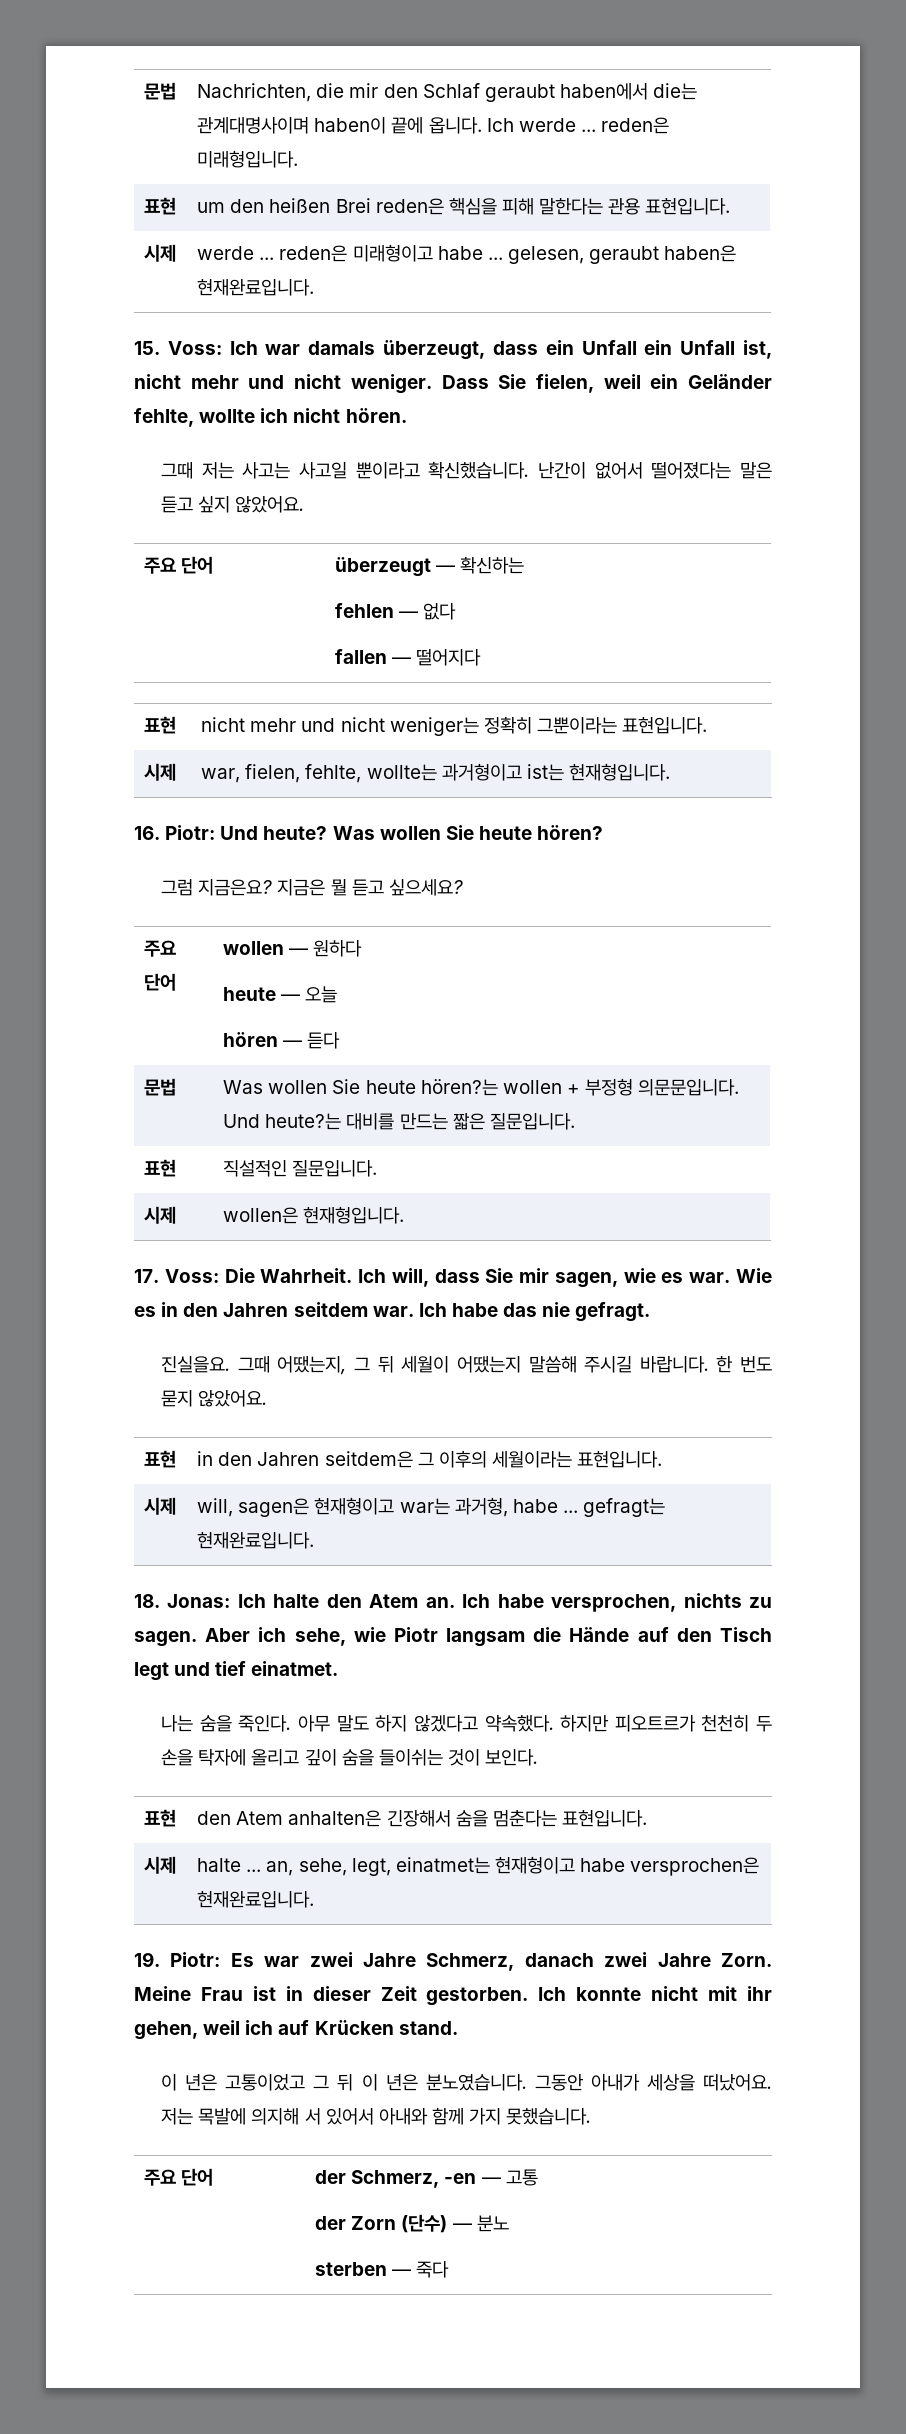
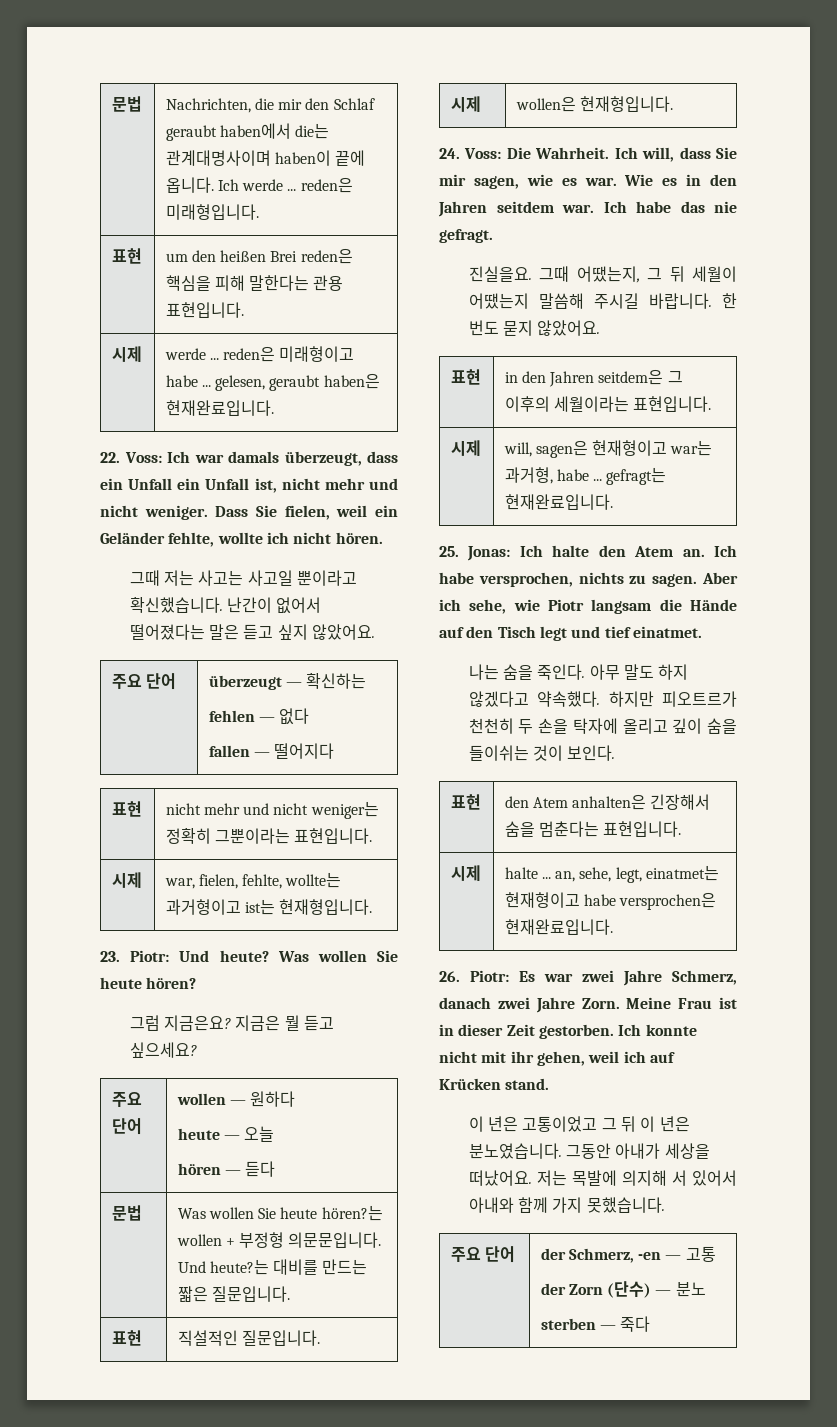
[134,341,160,355] 15. -> [100,452,120,463] 22.
[134,826,160,840] 16. -> [100,951,120,962] 23.
[134,1269,159,1283] 17. -> [439,148,460,159] 24.
[134,1594,160,1608] 18. -> [439,546,459,557] 25.
[134,1952,160,1967] 19. -> [439,971,460,982] 26.

